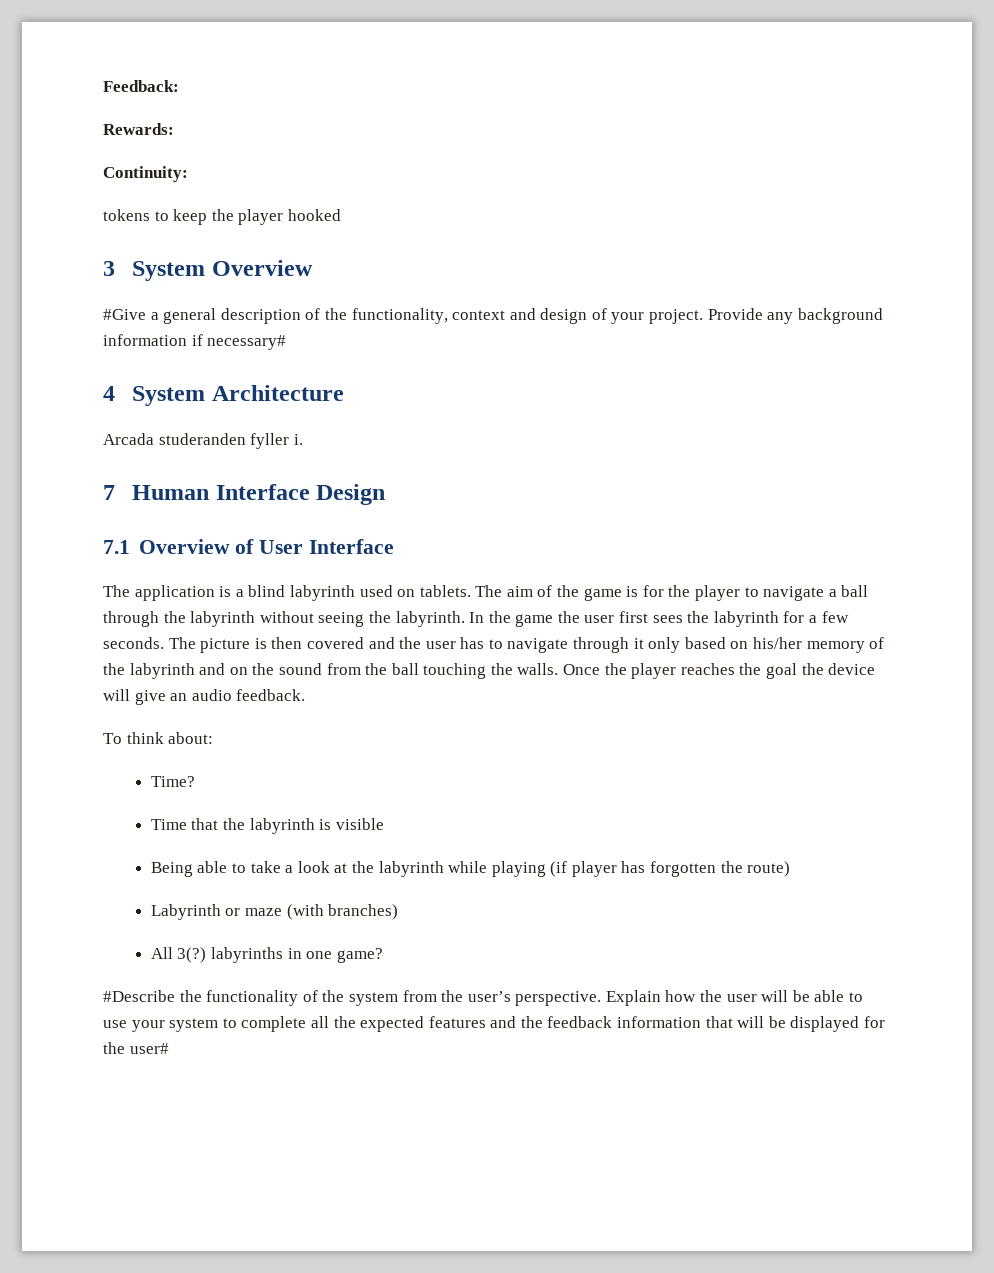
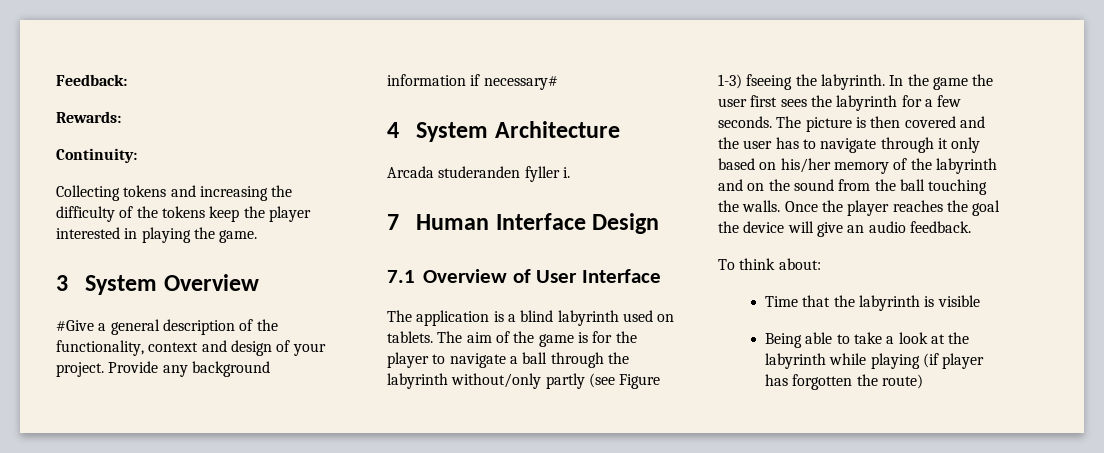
[103,209,341,225] tokens to keep the player hooked -> [56,185,293,201] [56,206,311,222] [56,227,258,243] Collecting tokens and increasing the difficulty of the tokens keep the player interested in playing the game.
[259,611,365,627] without seeing -> [451,373,661,389] [718,74,793,90] without/only partly (see Figure 1-3) fseeing
[150,776,195,787] // Time? -> (821, 264) none
[150,904,399,920] [150,947,383,963] [103,990,864,1006] [103,1016,886,1032] [103,1042,169,1054] // Labyrinth or maze (with branches) // All 3(?) labyrinths in one game? // #Describe the functionality of the system from the user’s perspective. Explain how the user will be able to use your system to complete all the expected features and the feedback information that will be displayed for the user# -> (923, 381) none

